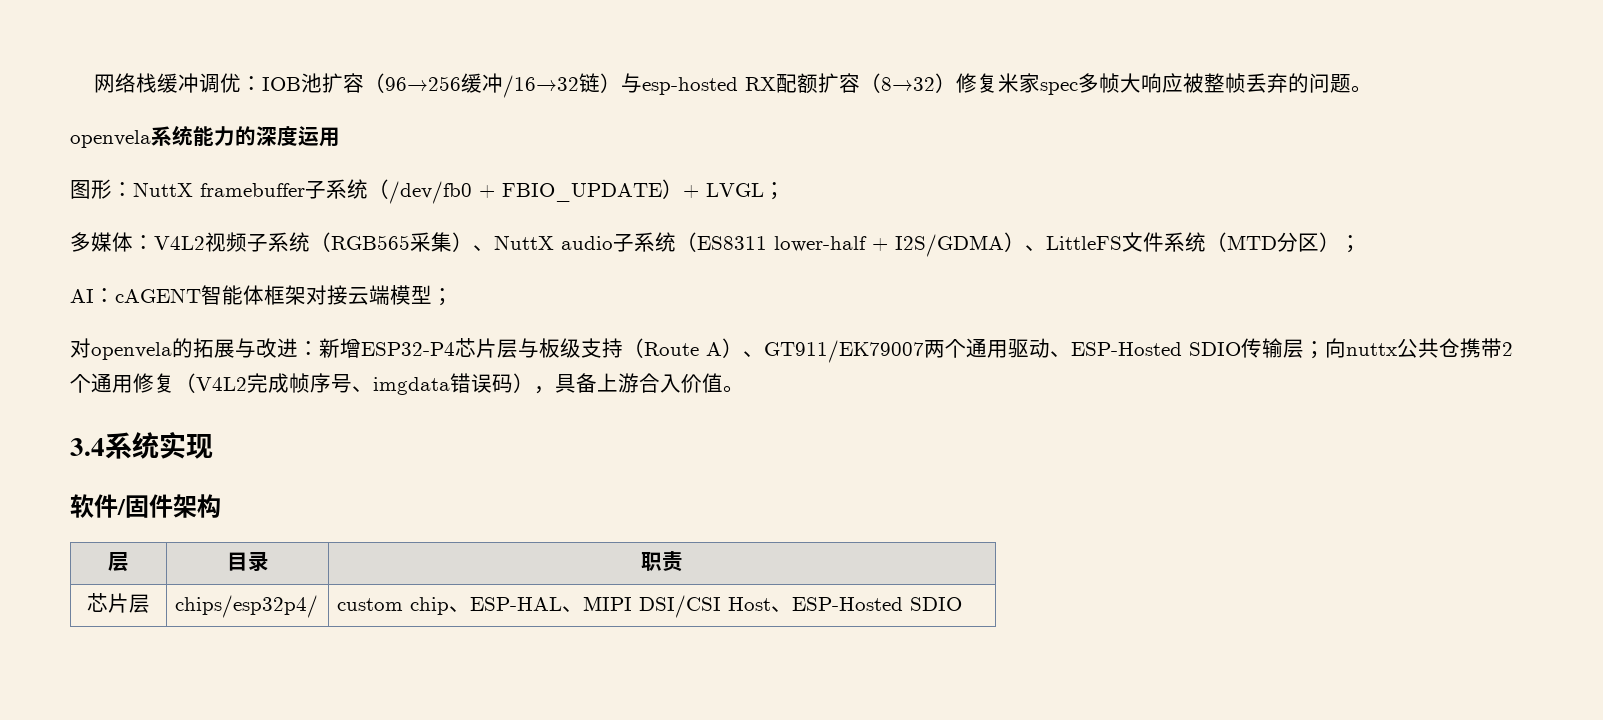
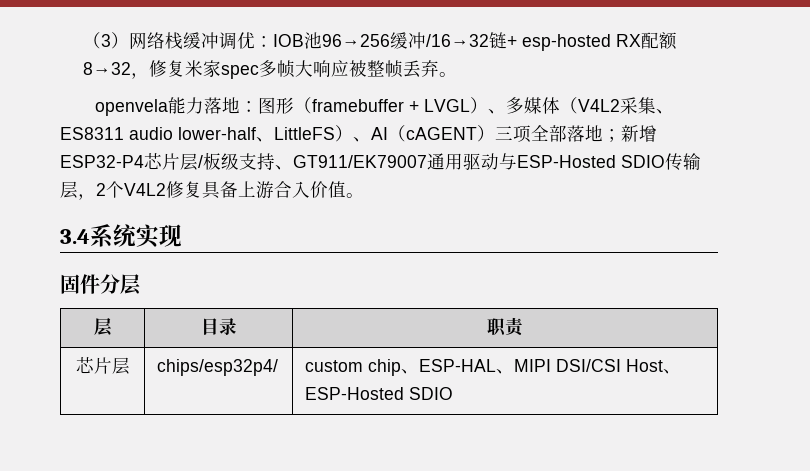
(93, 83) none -> [82,32,129,49] （3）
[321,73,385,93] 扩容（ -> (322, 40) none
[599,73,642,93] ）与 -> [506,36,517,47] +
[817,73,956,93] 扩容（8→32） -> [82,62,149,79] 8→32，
[1287,73,1351,93] 的问题 -> (439, 68) none
[151,125,340,147] [70,179,785,204] [70,232,1361,257] [70,285,453,306] [70,338,319,360] 系统能力的深度运用 // 图形：NuttX framebuffer子系统（/dev/fb0 + FBIO_UPDATE）+ LVGL； // 多媒体：V4L2视频子系统（RGB565采集）、NuttX audio子系统（ES8311 lower-half + I2S/GDMA）、LittleFS文件系统（MTD分区）； // AI：cAGENT智能体框架对接云端模型； // 对openvela的拓展与改进： -> [167,97,674,114] [60,125,621,143] 能力落地：图形（framebuffer + LVGL）、多媒体（V4L2采集、ES8311 audio lower-half、LittleFS）、AI（cAGENT）三项全部落地；
[518,338,539,358] 与 -> [198,155,203,168] /
[623,338,966,363] （Route A）、GT911/EK79007两个 -> [275,155,427,170] 、GT911/EK79007
[1050,351,1071,357] 、 -> [499,153,517,170] 与
[1304,338,1513,359] [70,373,555,395] ；向nuttx公共仓携带2个通用修复（V4L2完成帧序号、imgdata错误码）， -> [78,181,202,200] ，2个V4L2修复
[70,494,221,518] 软件/固件架构 -> [60,274,141,295] 固件分层

